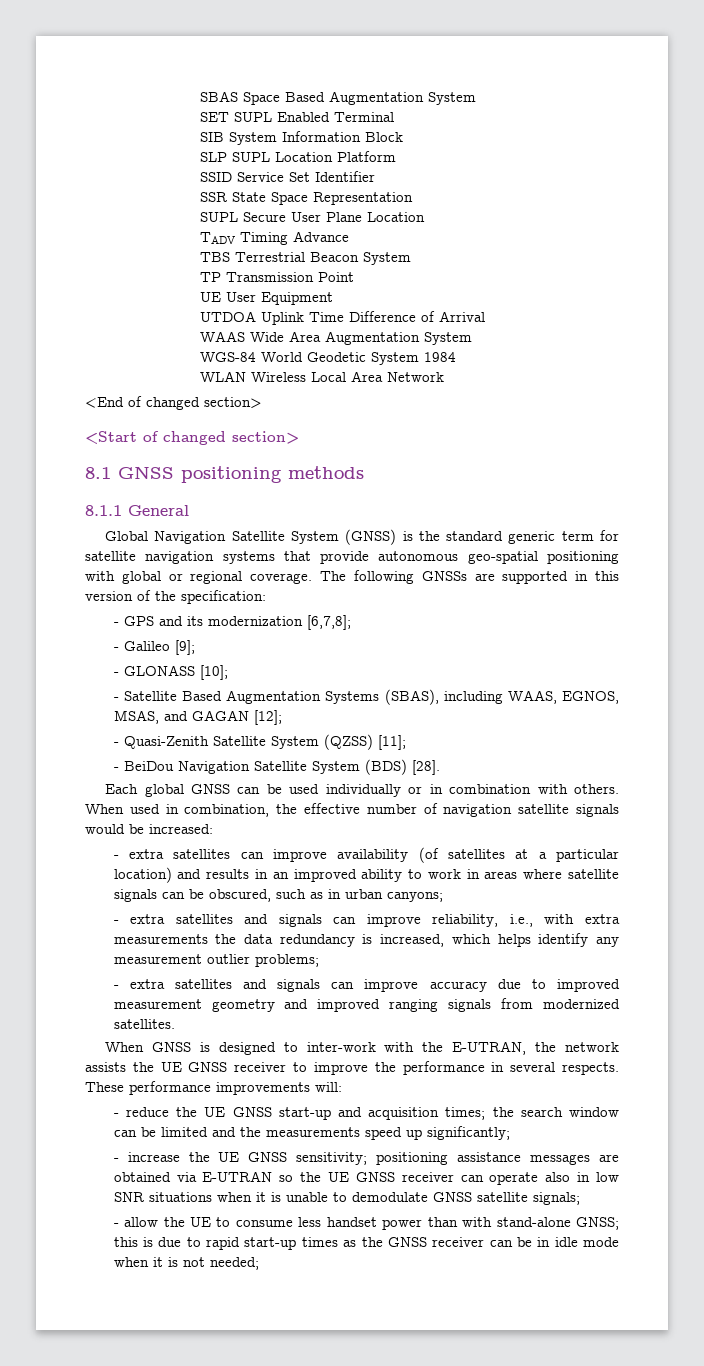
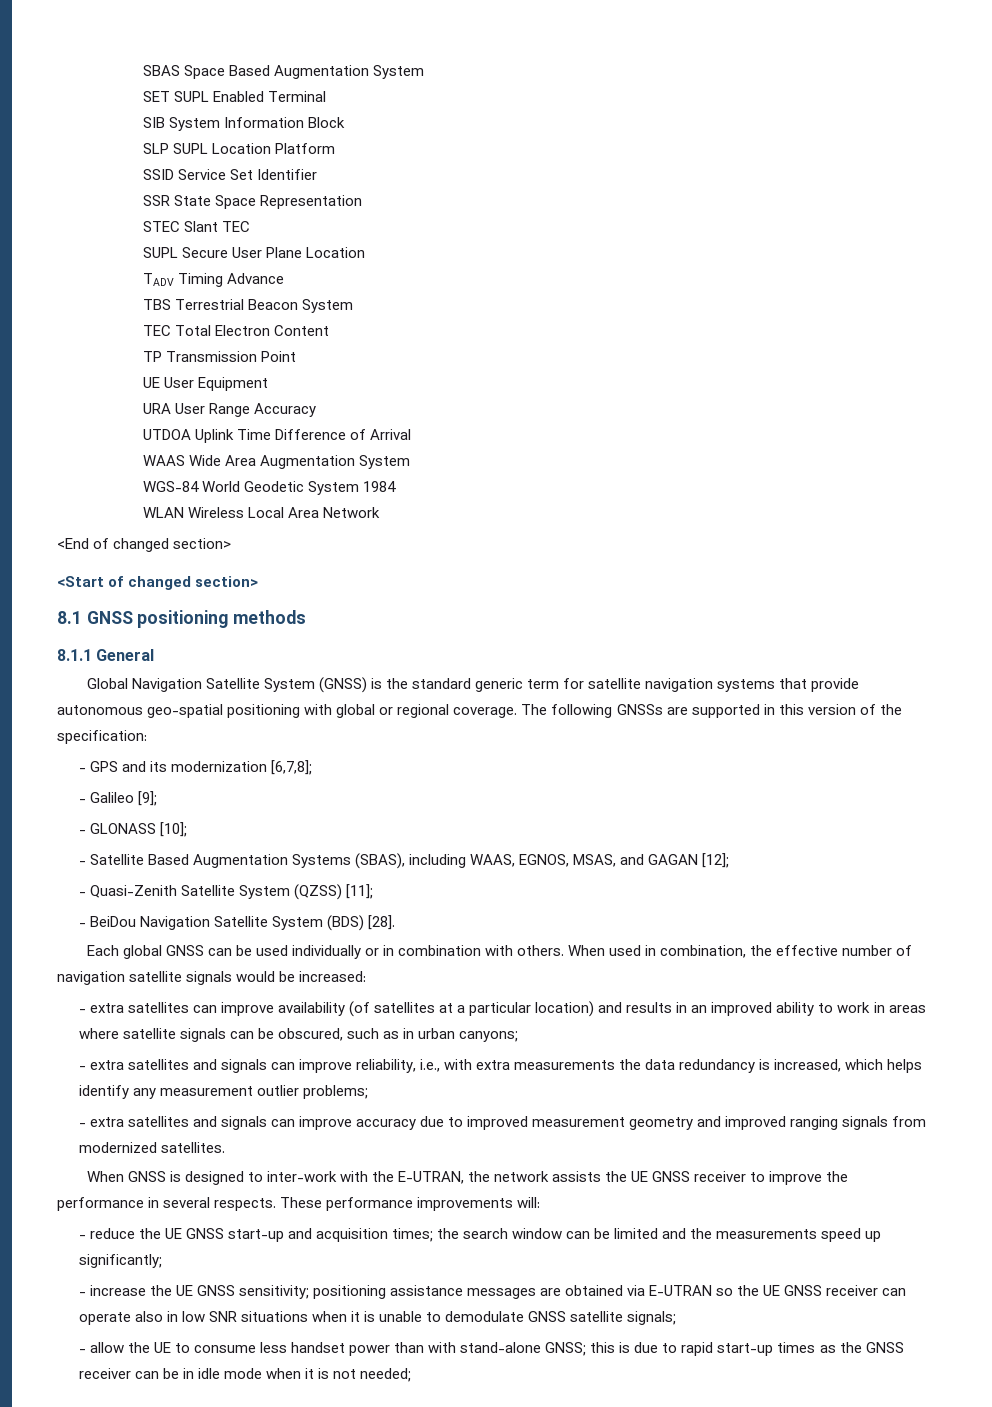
(413, 198) none -> [143,221,251,232] // STEC Slant TEC
(411, 258) none -> [143,325,330,336] // TEC Total Electron Content
(333, 298) none -> [143,403,317,417] // URA User Range Accuracy

